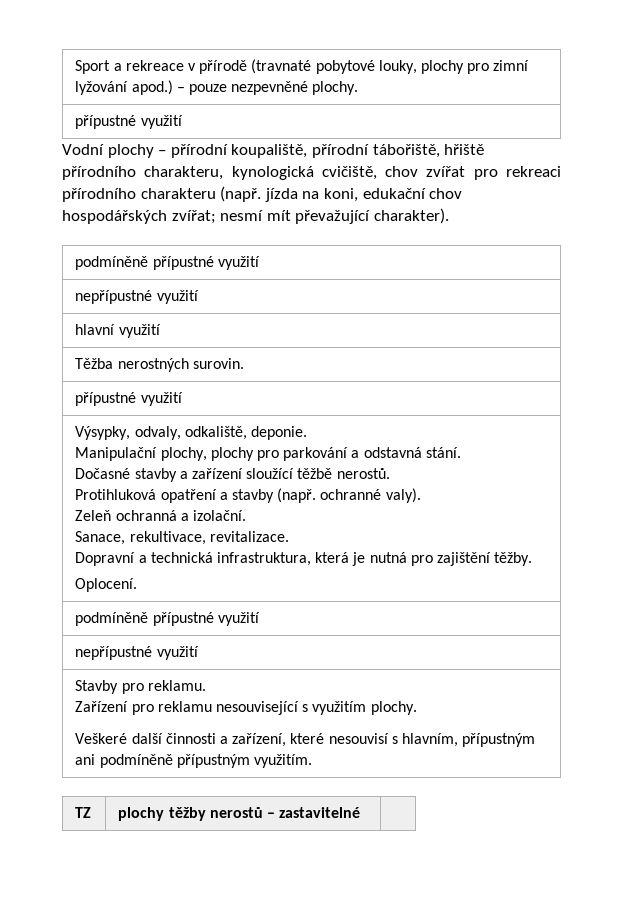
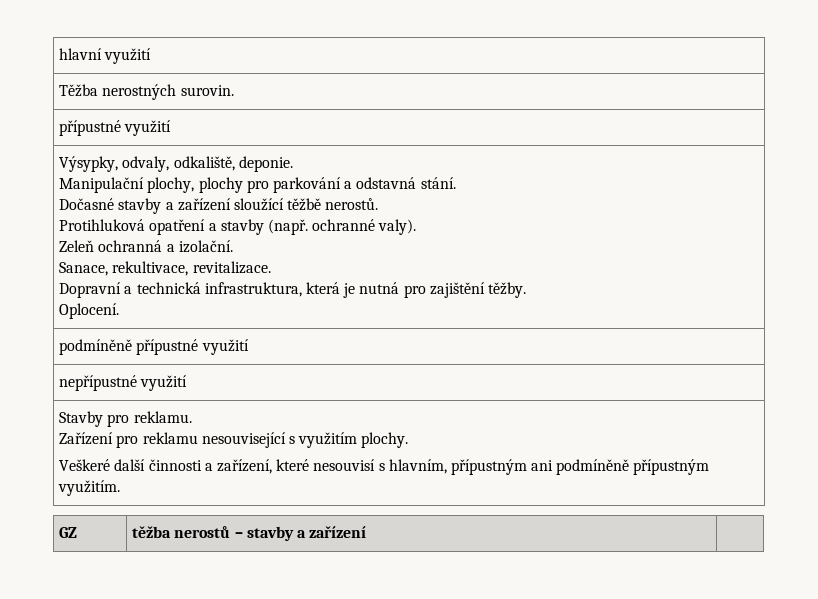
[75,59,530,74] [75,80,359,95] [75,115,183,129] [62,144,485,158] [62,166,561,180] [62,186,463,202] [62,208,449,224] [75,256,260,270] [75,290,199,304] Sport a rekreace v přírodě (travnaté pobytové louky, plochy pro zimní lyžování apod.) – pouze nezpevněné plochy. // přípustné využití // Vodní plochy – přírodní koupaliště, přírodní tábořiště, hřiště přírodního charakteru, kynologická cvičiště, chov zvířat pro rekreaci přírodního charakteru (např. jízda na koni, edukační chov hospodářských zvířat; nesmí mít převažující charakter). // podmíněně přípustné využití // nepřípustné využití // -> (59, 54) none
[75,807,92,818] [118,807,361,821] TZ | plochy těžby nerostů – zastavitelné -> [59,527,78,538] [132,526,367,541] GZ | těžba nerostů – stavby a zařízení

